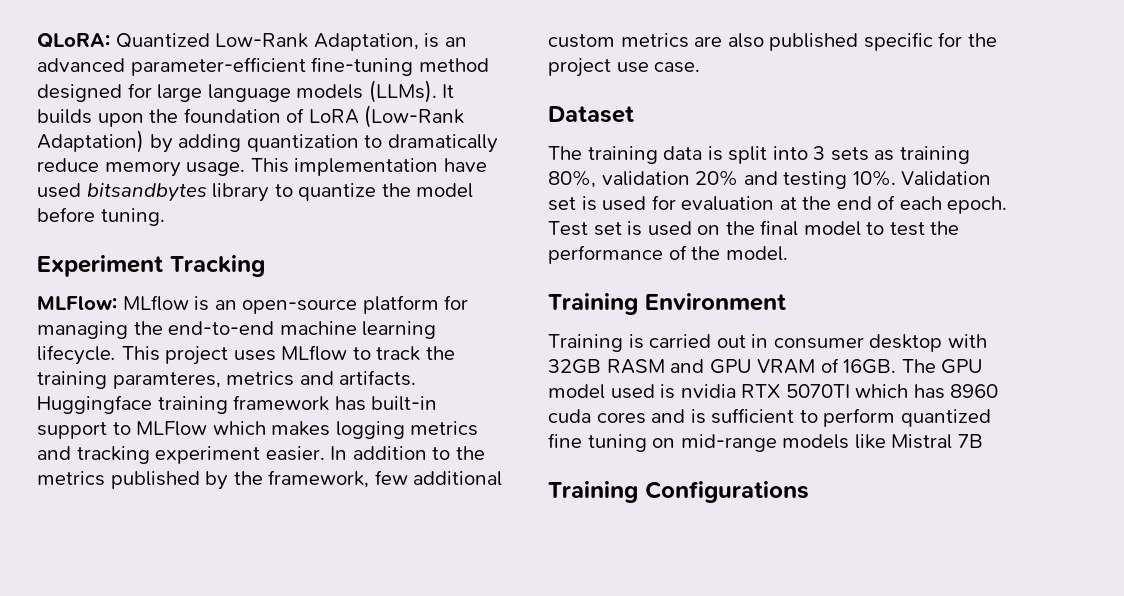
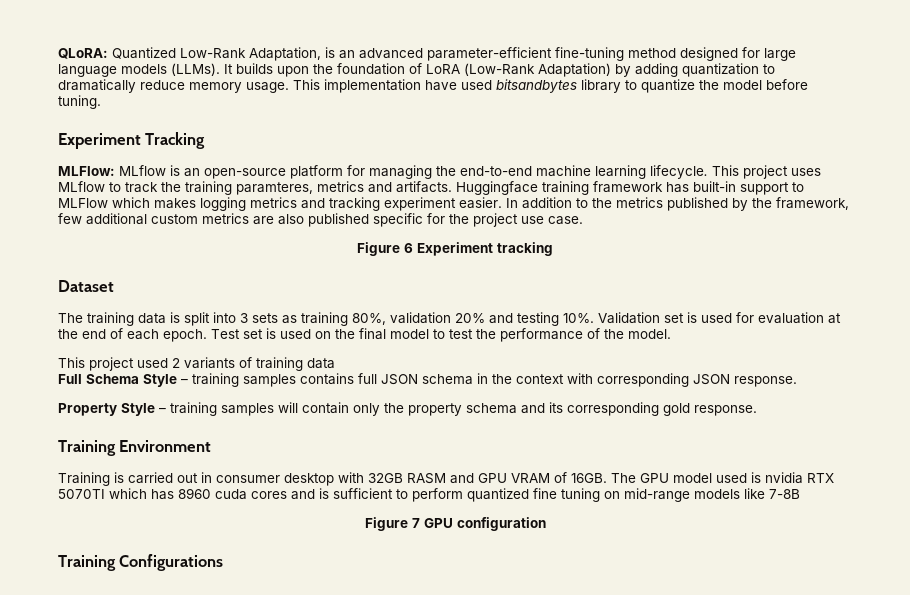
(701, 67) none -> [357,242,553,256] // Figure 6 Experiment tracking
(788, 253) none -> [58,357,335,371] [58,373,797,387] [58,402,757,416] // This project used 2 variants of training data // Full Schema Style – training samples contains full JSON schema in the context with corresponding JSON response. // Property Style – training samples will contain only the property schema and its corresponding gold response.
[891,434,983,449] Mistral 7B -> [769,489,800,499] [364,517,546,531] 7-8B // Figure 7 GPU configuration

